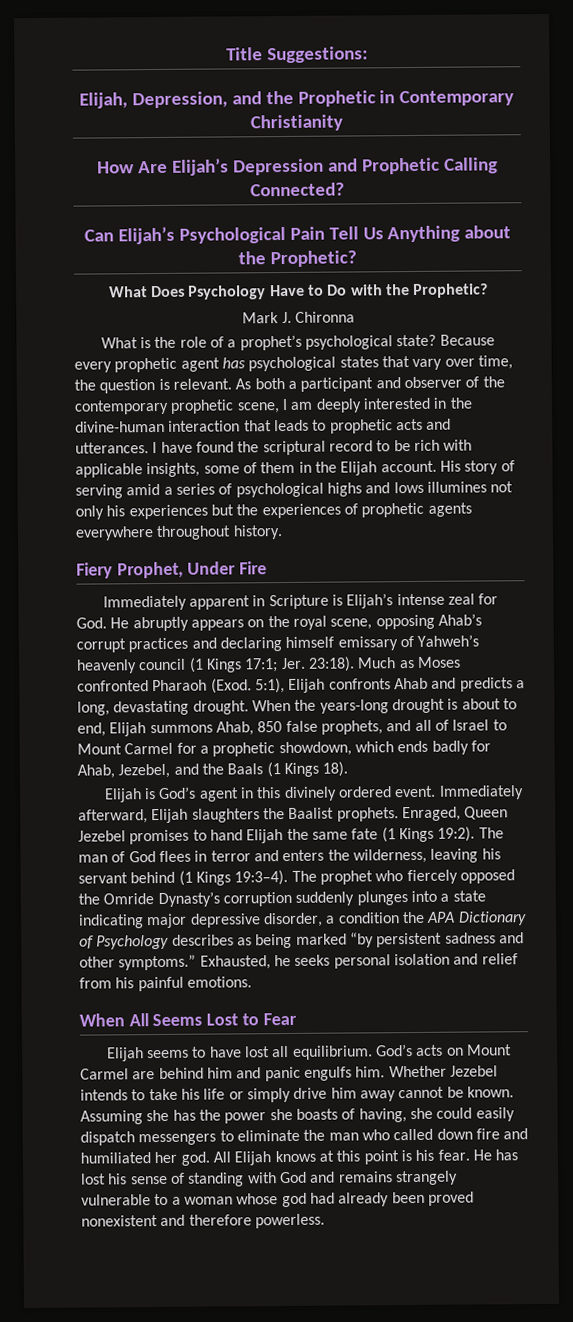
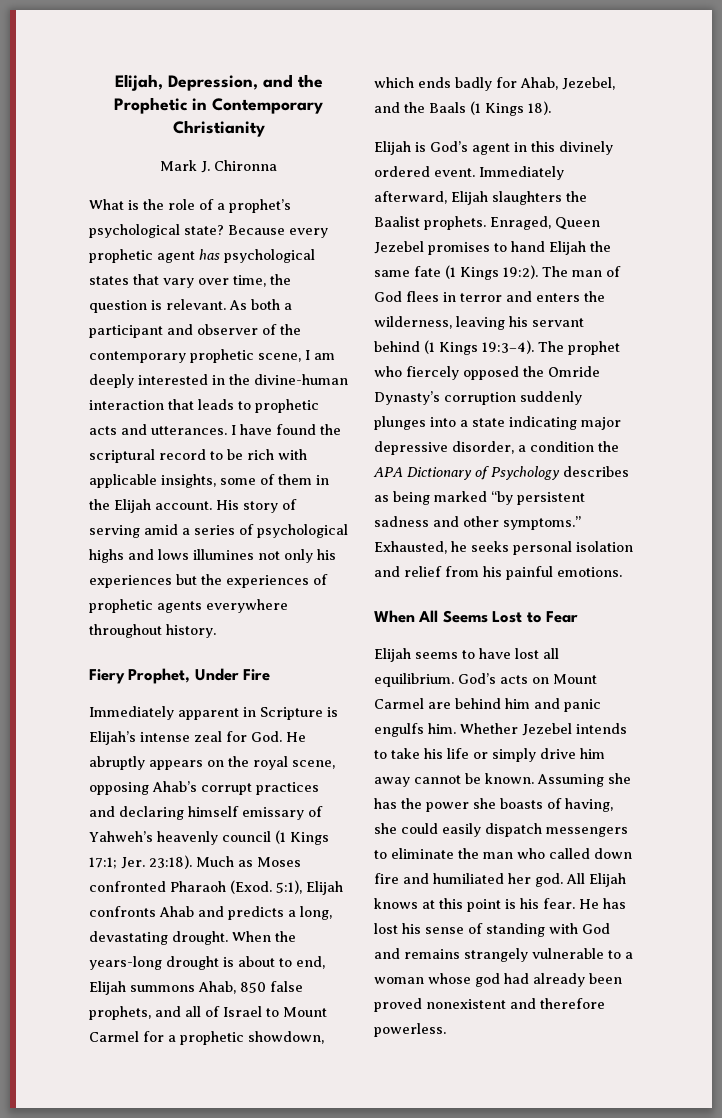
[225,46,368,64] Title Suggestions: // -> (114, 82) none
[97,157,498,176] [250,182,345,197] [83,225,512,245] [238,250,357,268] [108,283,489,300] // How Are Elijah’s Depression and Prophetic Calling Connected? // Can Elijah’s Psychological Pain Tell Us Anything about the Prophetic? // What Does Psychology Have to Do with the Prophetic? -> (265, 128) none

